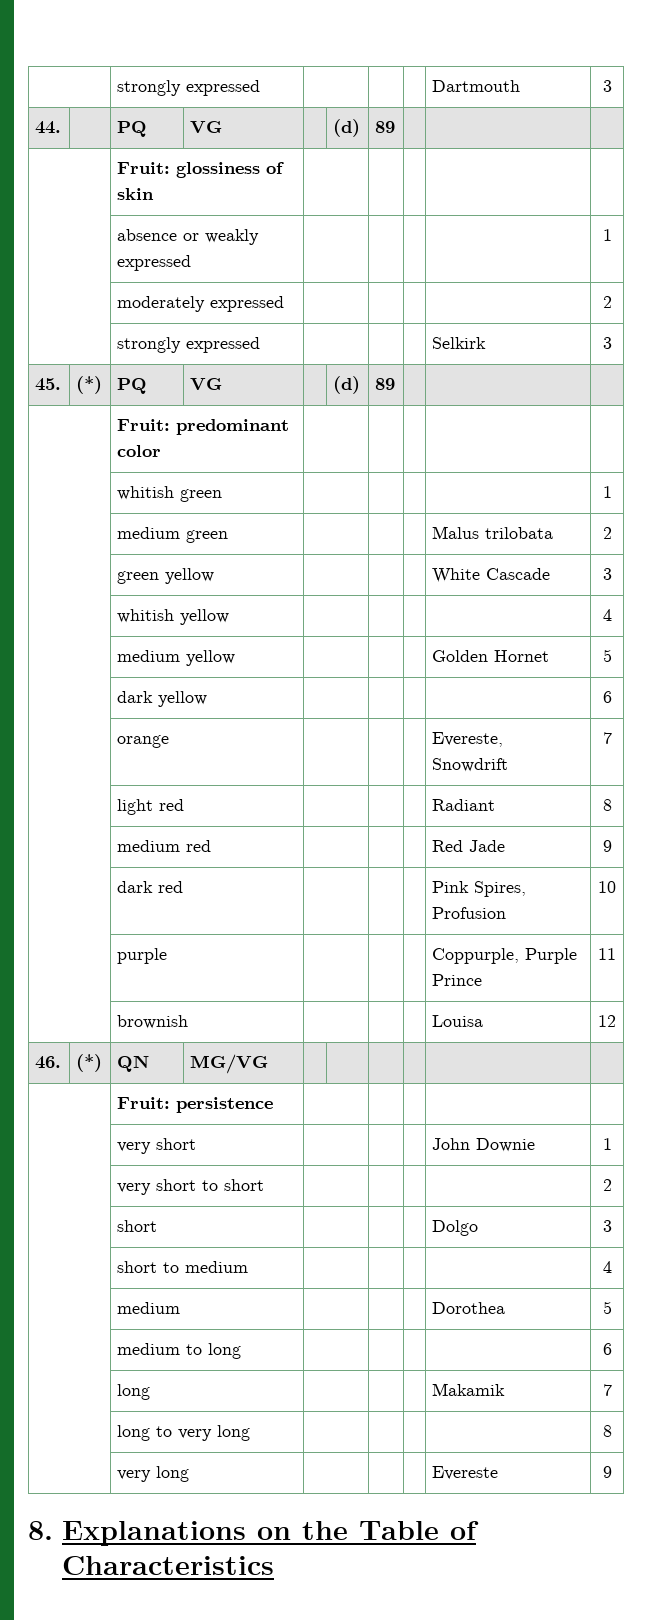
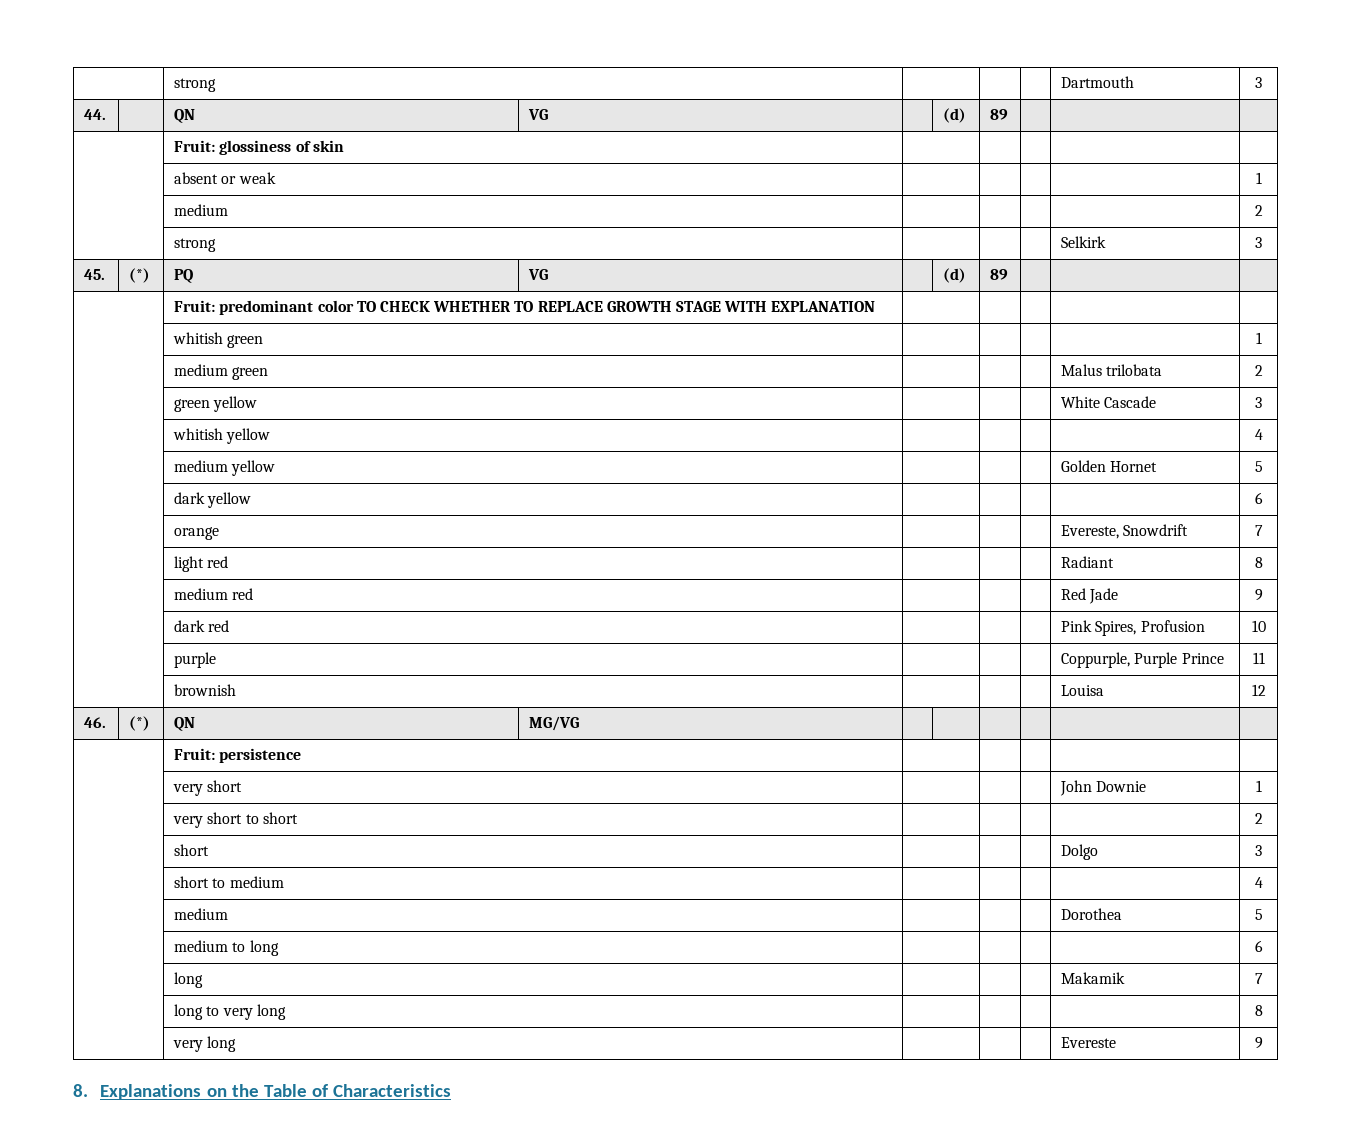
[117,80,261,96] | strongly expressed -> [174,78,217,92] | strong
[117,121,148,137] PQ -> [174,109,196,123] QN
[117,229,260,245] [117,255,192,271] [602,229,612,241] [117,296,285,312] [602,296,612,308] [117,337,261,353] absence or weakly expressed | | | | | 1 // | moderately expressed | | | | | 2 // | strongly expressed -> [174,172,276,184] [1255,172,1262,184] [174,204,229,216] [1254,205,1263,216] [174,238,217,252] absent or weak | | | | | 1 // | medium | | | | | 2 // | strong
(162, 451) none -> [356,301,876,312] TO CHECK WHETHER TO REPLACE GROWTH STAGE WITH EXPLANATION

